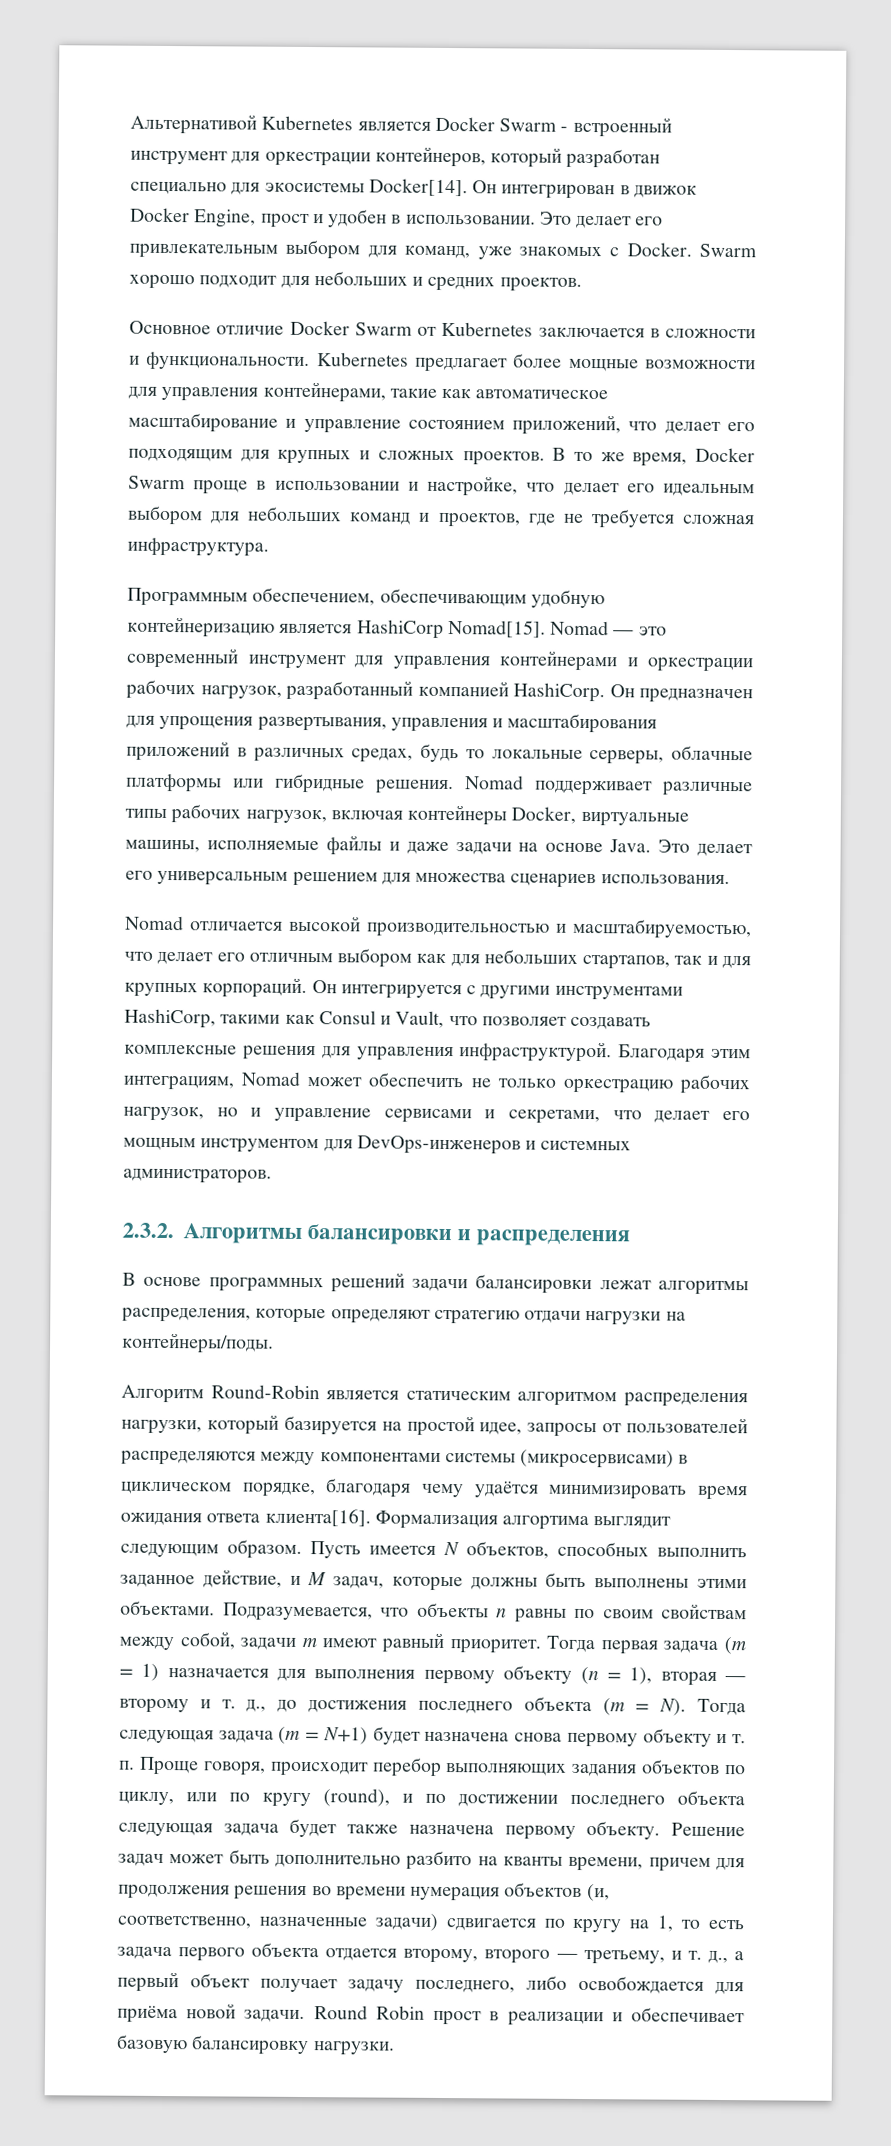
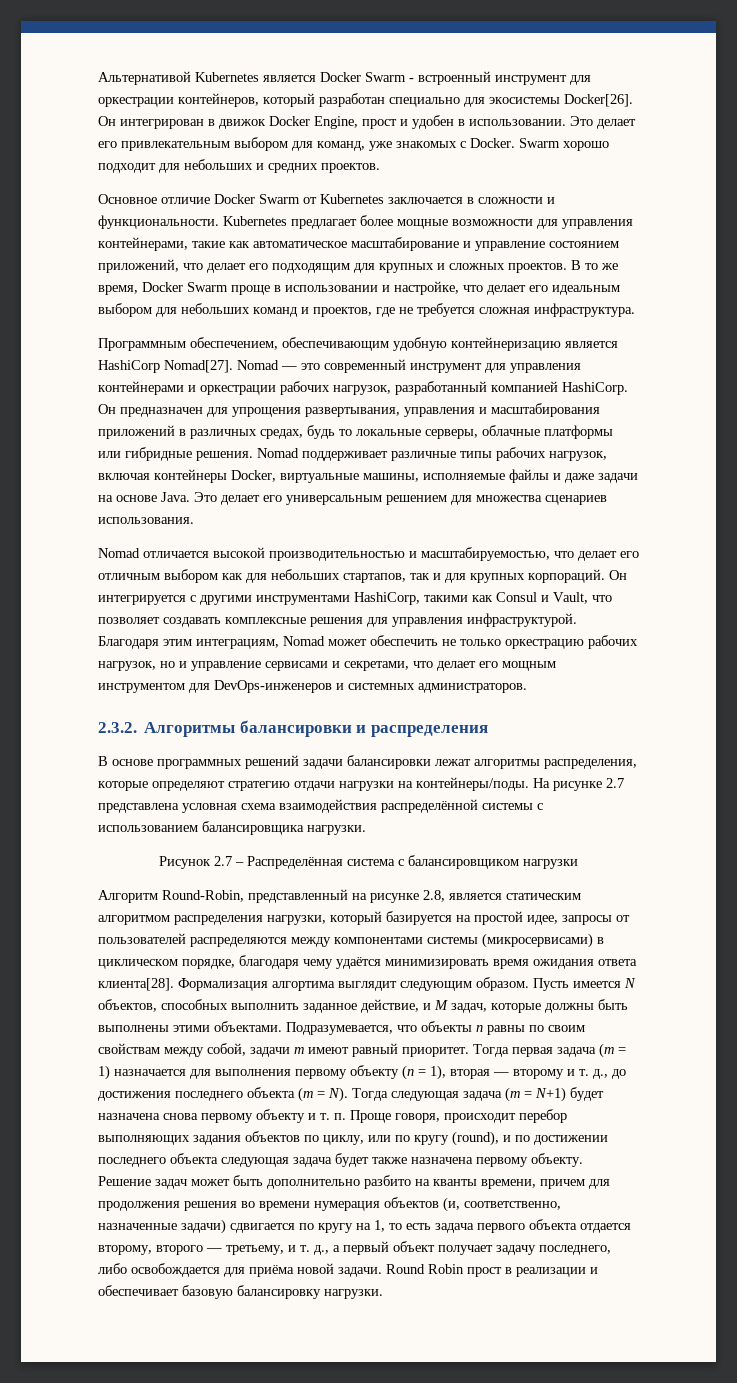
[368,178,468,197] Docker[14]. -> [564,94,633,107] Docker[26].
[447,620,546,638] Nomad[15]. -> [164,360,233,373] Nomad[27].
[121,1384,320,1404] // Алгоритм Round-Robin -> [533,778,624,791] [98,799,543,813] [98,821,366,835] [159,855,578,869] [98,889,445,903] На рисунке 2.7 представлена условная схема взаимодействия распределённой системы с использованием балансировщика нагрузки. // Рисунок 2.7 – Распределённая система с балансировщиком нагрузки // Алгоритм Round-Robin, представленный на рисунке 2.8,
[264,1508,371,1527] клиента[16]. -> [98,978,174,991] клиента[28].

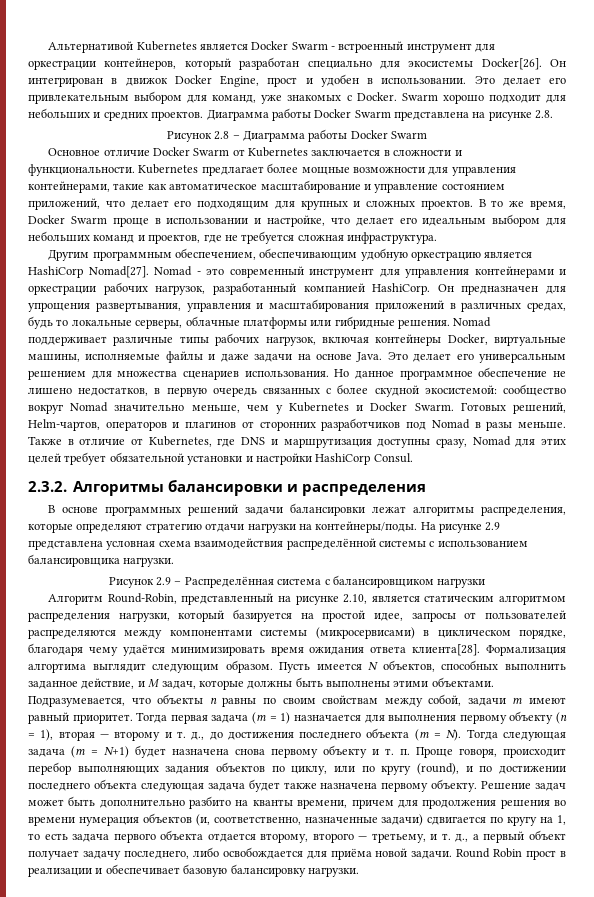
(380, 168) none -> [206,108,554,121] [166,129,428,142] Диаграмма работы Docker Swarm представлена на рисунке 2.8. // Рисунок 2.8 – Диаграмма работы Docker Swarm
[98,338,186,351] Программным -> [48,249,172,261] Другим программным
[451,337,561,351] контейнеризацию -> [411,251,482,261] оркестрацию
[281,366,297,370] — -> [196,271,201,275] -
[98,547,639,561] [98,569,627,583] [98,592,612,605] [98,613,577,627] [98,635,638,649] [98,661,556,671] [98,680,527,693] // Nomad отличается высокой производительностью и масштабируемостью, что делает его отличным выбором как для небольших стартапов, так и для крупных корпораций. Он интегрируется с другими инструментами HashiCorp, такими как Consul и Vault, что позволяет создавать комплексные решения для управления инфраструктурой. Благодаря этим интеграциям, Nomad может обеспечить не только оркестрацию рабочих нагрузок, но и управление сервисами и секретами, что делает его мощным инструментом для DevOps-инженеров и системных администраторов. -> [334,367,566,380] [28,384,566,397] [28,402,566,414] [28,418,567,431] [28,436,566,448] [28,452,413,465] Но данное программное обеспечение не лишено недостатков, в первую очередь связанных с более скудной экосистемой: сообщество вокруг Nomad значительно меньше, чем у Kubernetes и Docker Swarm. Готовых решений, Helm-чартов, операторов и плагинов от сторонних разработчиков под Nomad в разы меньше. Также в отличие от Kubernetes, где DNS и маршрутизация доступны сразу, Nomad для этих целей требует обязательной установки и настройки HashiCorp Consul.
[606,778,624,788] 2.7 -> [485,522,501,531] 2.9
[214,856,232,866] 2.7 -> [156,577,172,586] 2.9
[423,890,445,902] 2.8, -> [343,594,368,604] 2.10,

